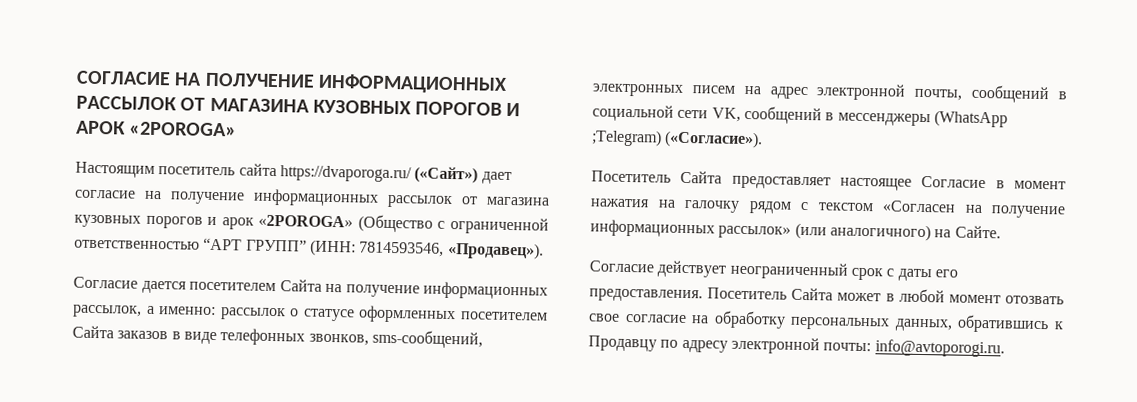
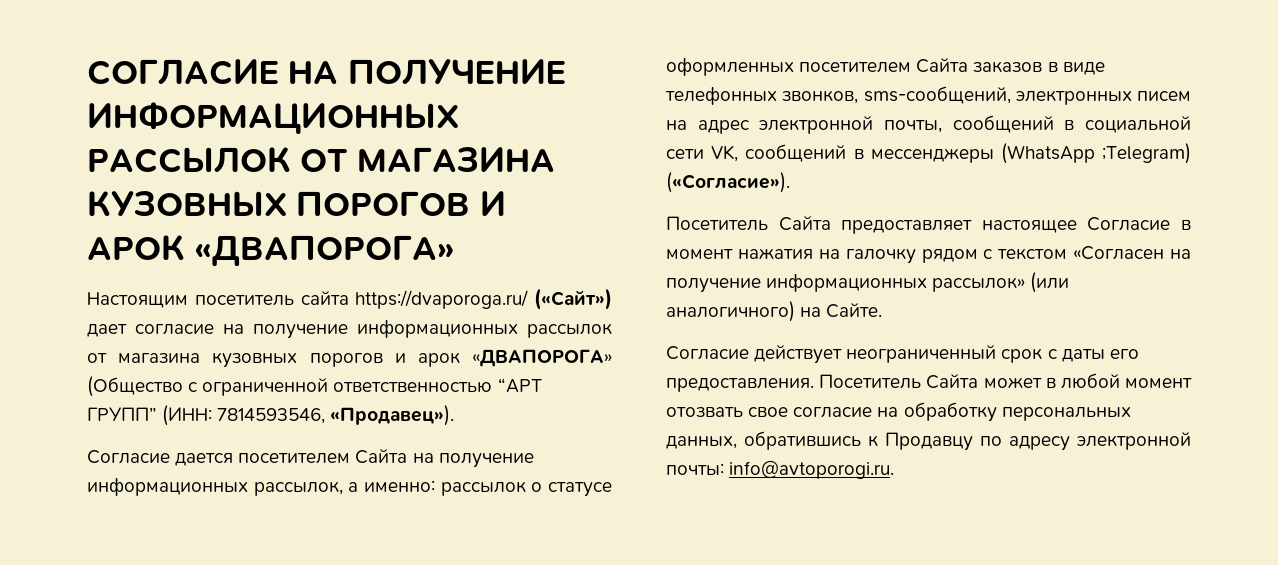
[129,121,238,137] «2POROGA» -> [194,235,456,267] «ДВАПОРОГА»
[258,214,354,228] «2POROGA» -> [472,349,612,367] «ДВАПОРОГА»

